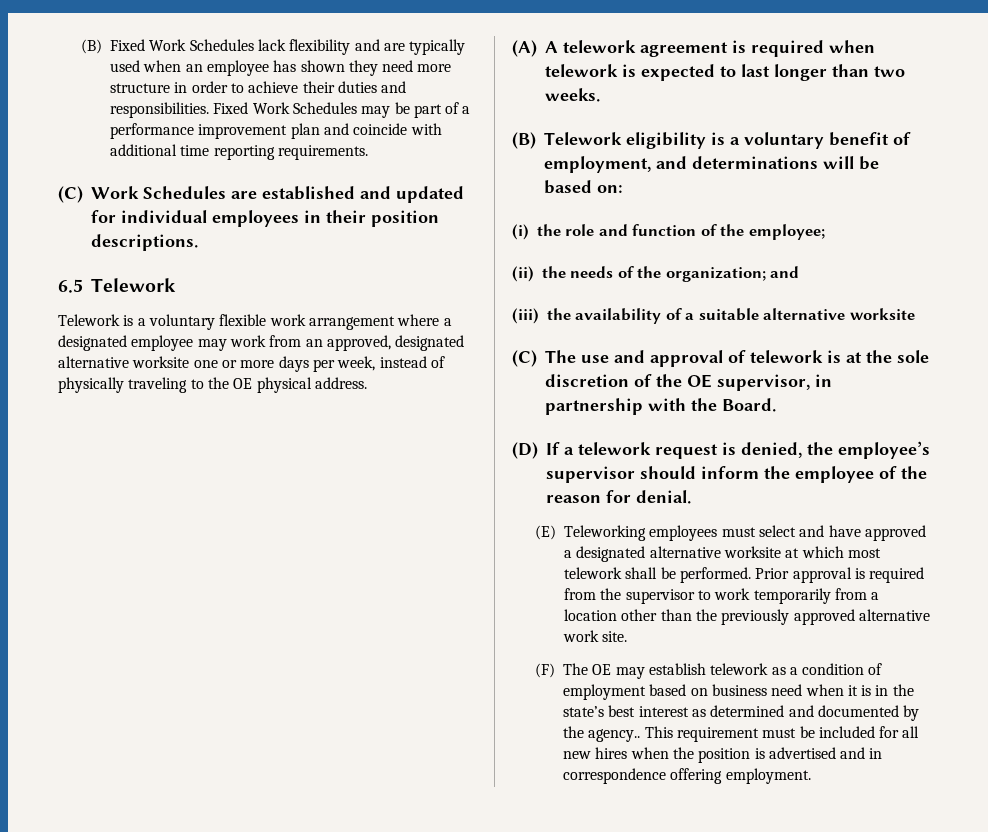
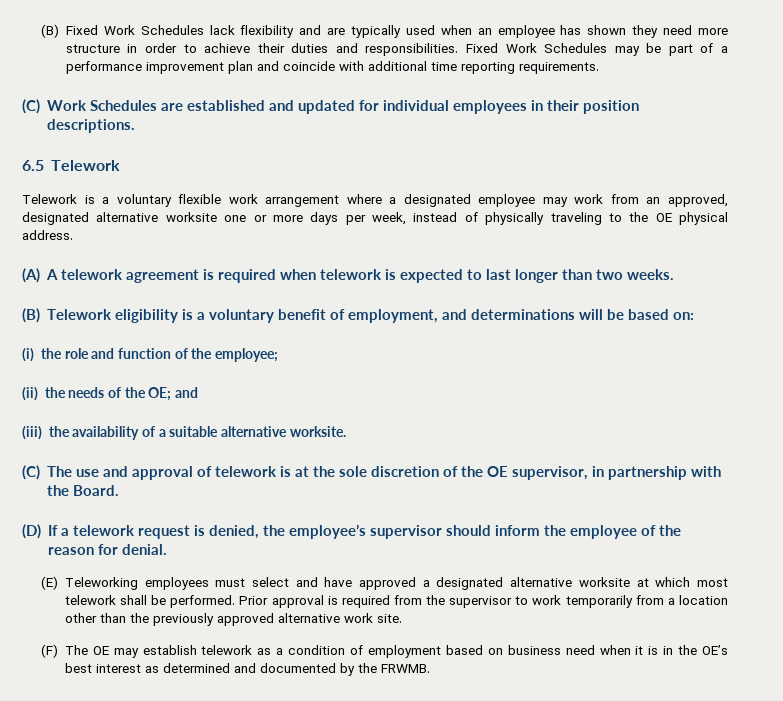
[665,267,766,282] organization; -> [148,387,172,401] OE;
[849,308,915,320] worksite -> [289,426,346,437] worksite.
[562,706,604,717] state’s -> [702,645,729,655] OE’s
[588,726,920,742] [562,747,883,763] [562,768,811,784] agency.. This requirement must be included for all new hires when the position is advertised and in correspondence offering employment. -> [380,664,430,673] FRWMB.

